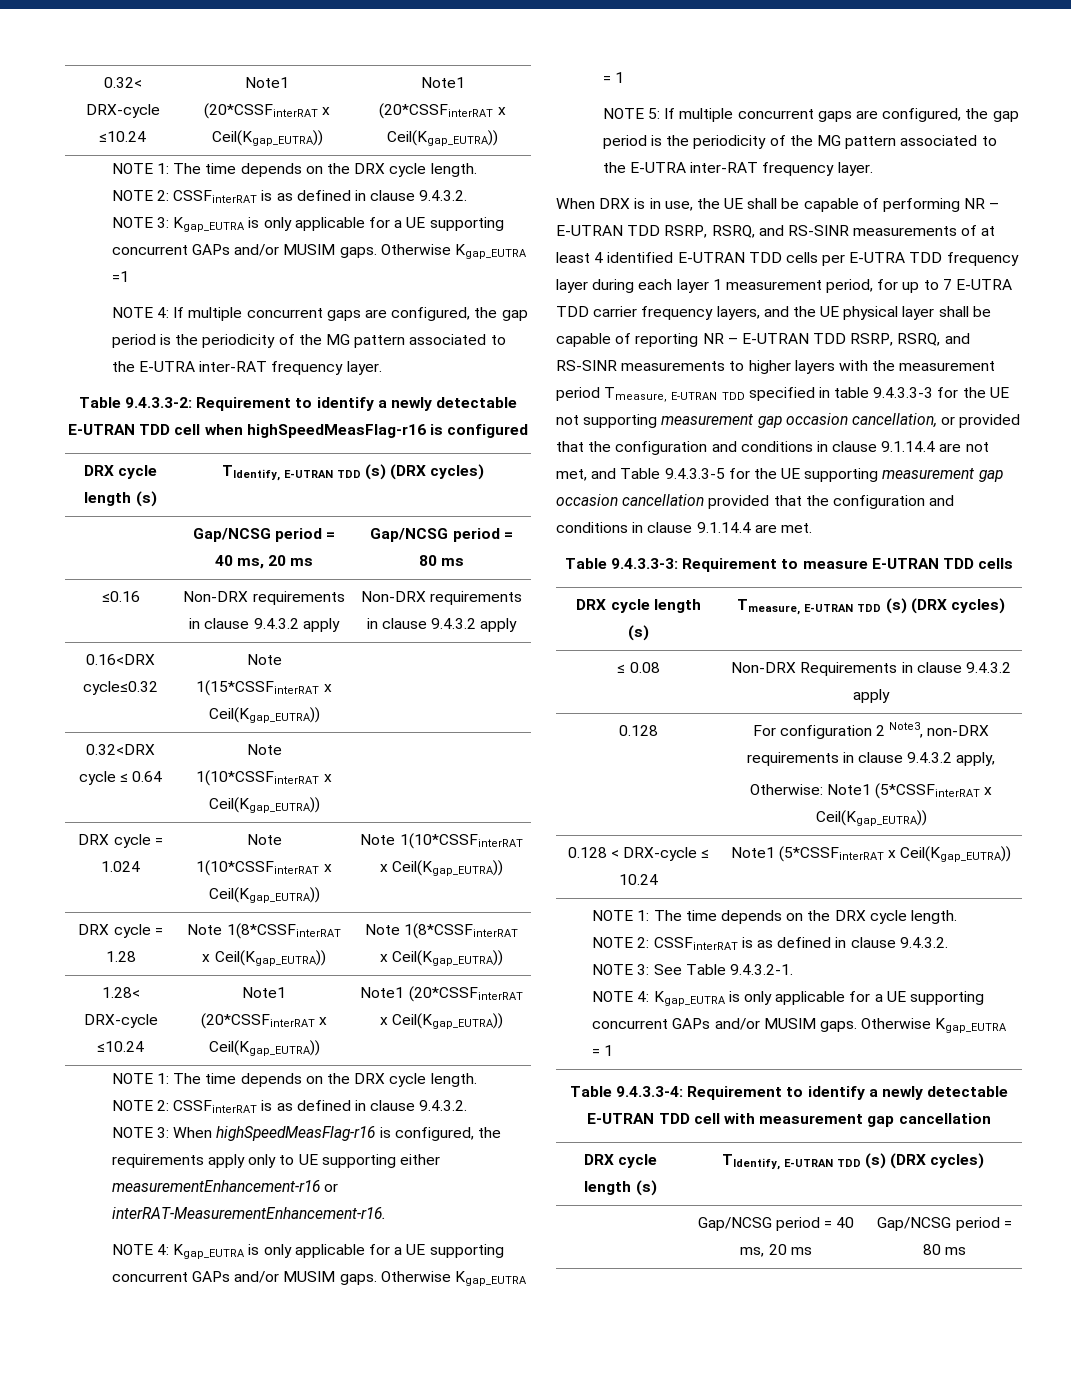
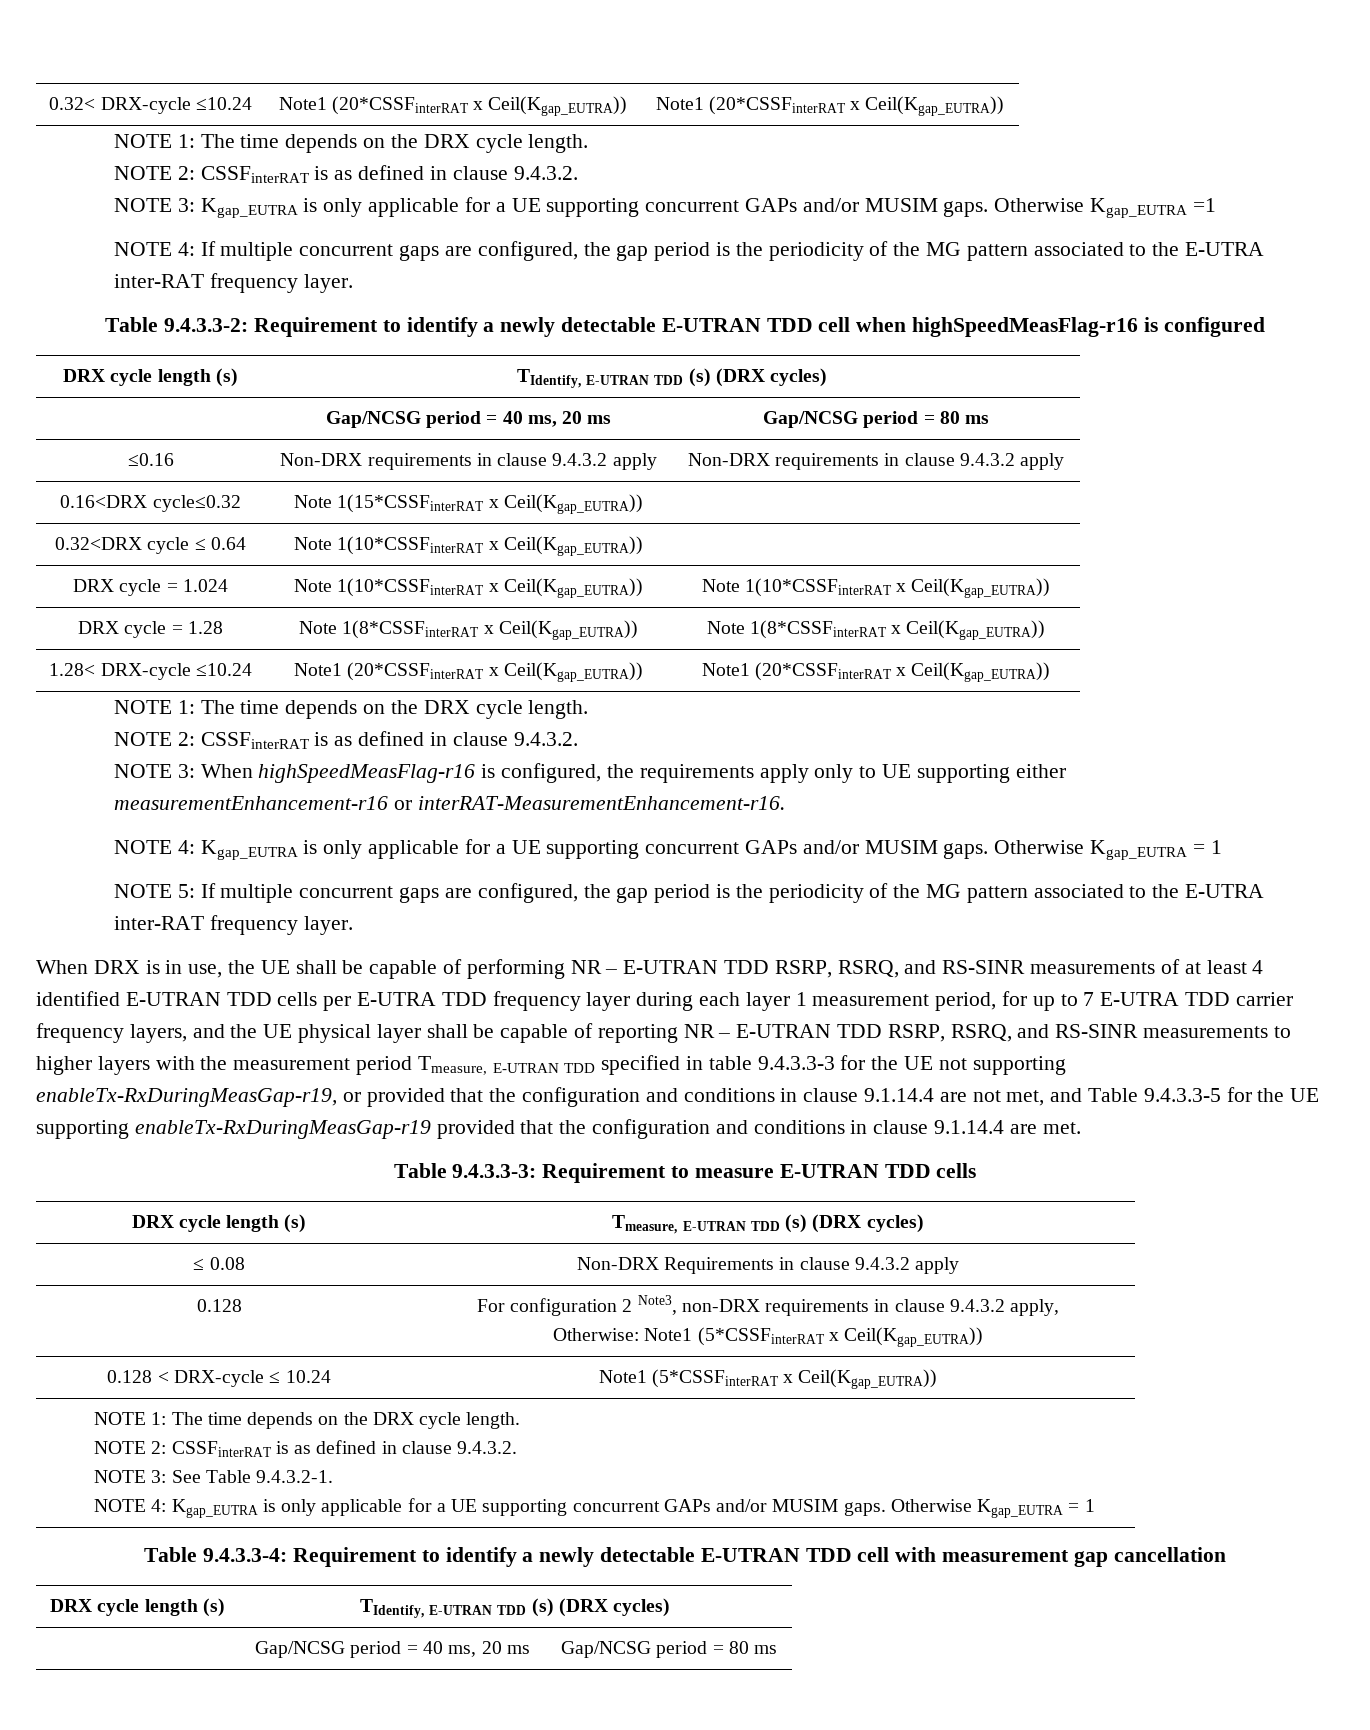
[661,413,937,428] measurement gap occasion cancellation, -> [36,1088,337,1107] enableTx-RxDuringMeasGap-r19,
[882,468,1003,482] [556,494,705,506] measurement gap occasion cancellation -> [134,1120,431,1139] enableTx-RxDuringMeasGap-r19

